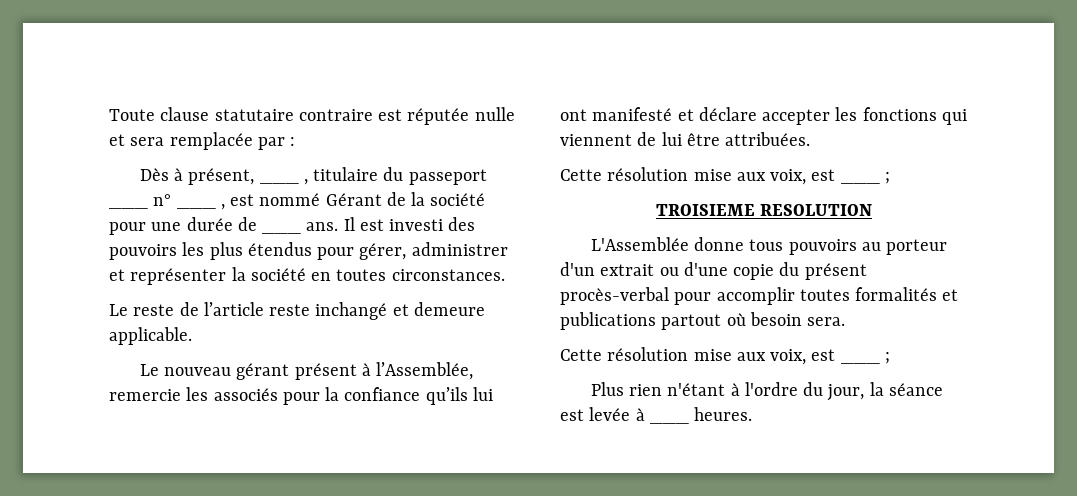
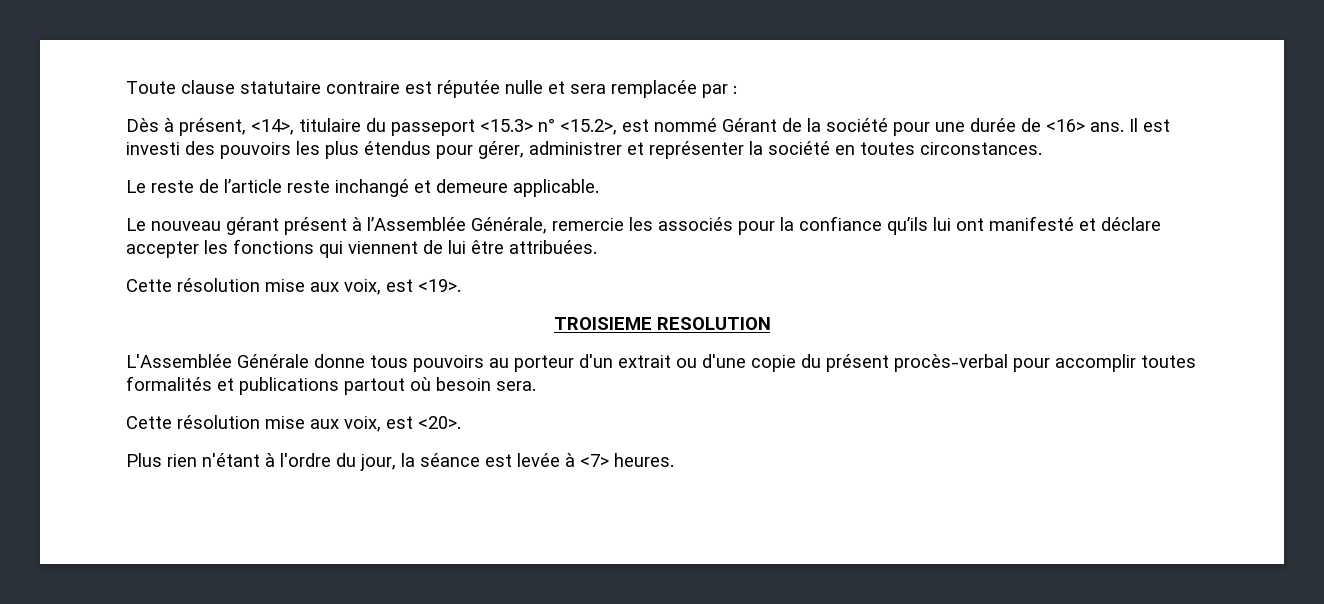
[259,179,308,185] ___ , -> [251,119,294,135] <14>,
[109,206,148,209] [153,194,172,206] [176,204,225,210] ___ n° ___ , -> [480,118,617,135] <15.3> n° <15.2>,
[262,231,302,234] ___ -> [1046,119,1085,132] <16>
[376,362,474,380] l’Assemblée, -> [367,217,547,234] l’Assemblée Générale,
[840,172,890,184] ___ ; -> [418,279,461,292] <19>.
(689, 244) none -> [237,354,309,368] Générale
[840,352,890,364] ___ ; -> [418,416,461,429] <20>.
[649,421,689,424] ___ -> [580,454,609,467] <7>

